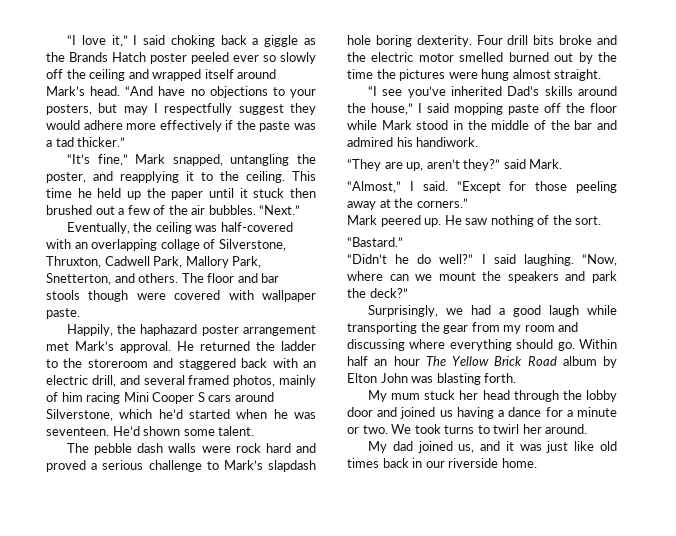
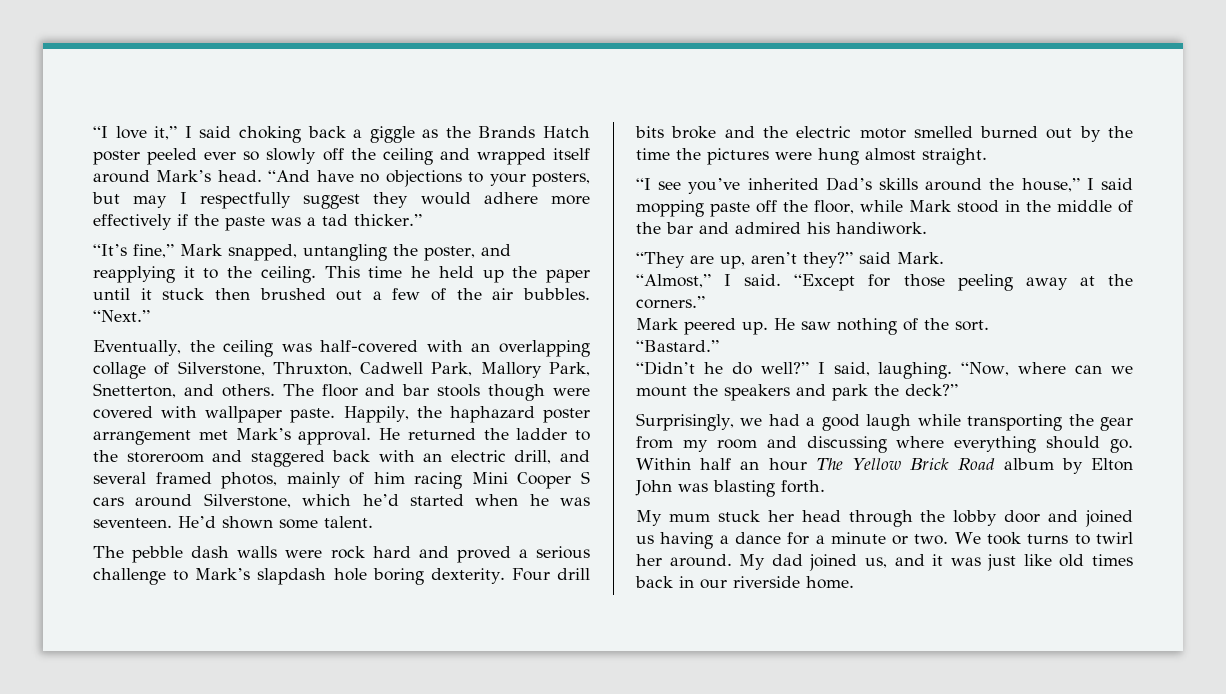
(80, 313) // -> (336, 415) none
[590,103,617,113] floor -> [814,200,854,214] floor,
[493,254,516,264] said -> [833,362,870,376] said,
(588, 429) // -> (732, 560) none

